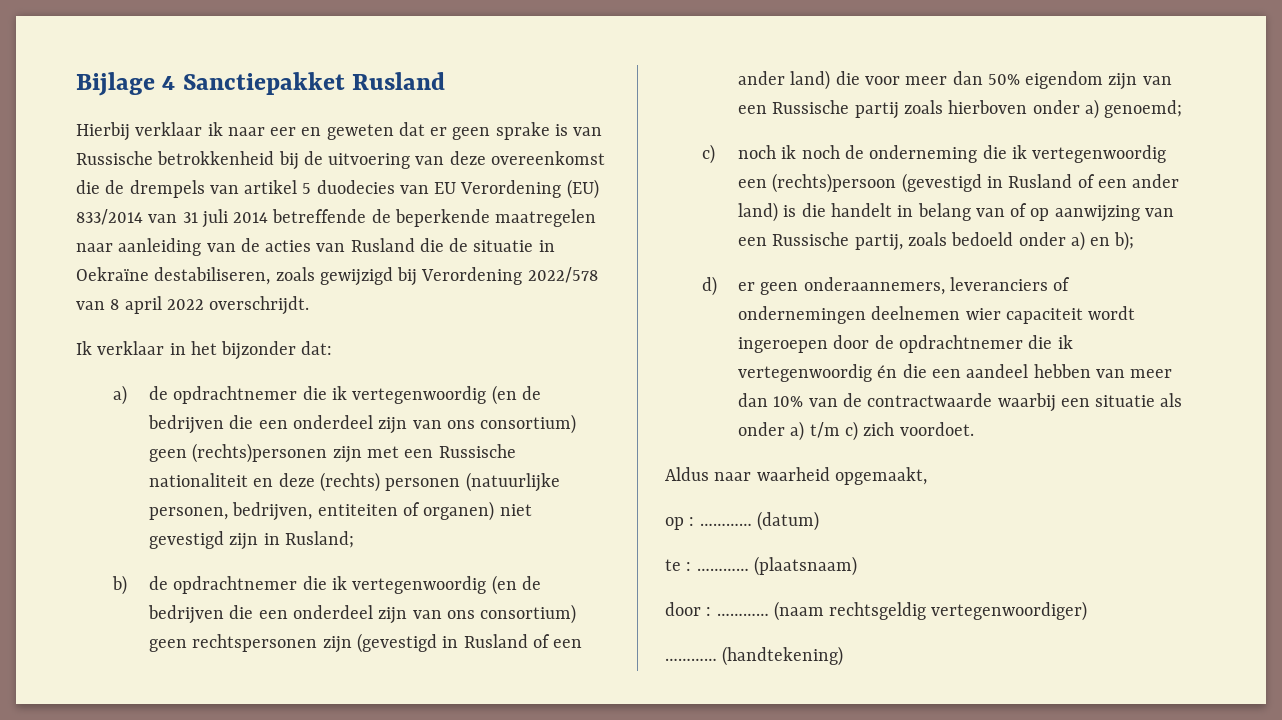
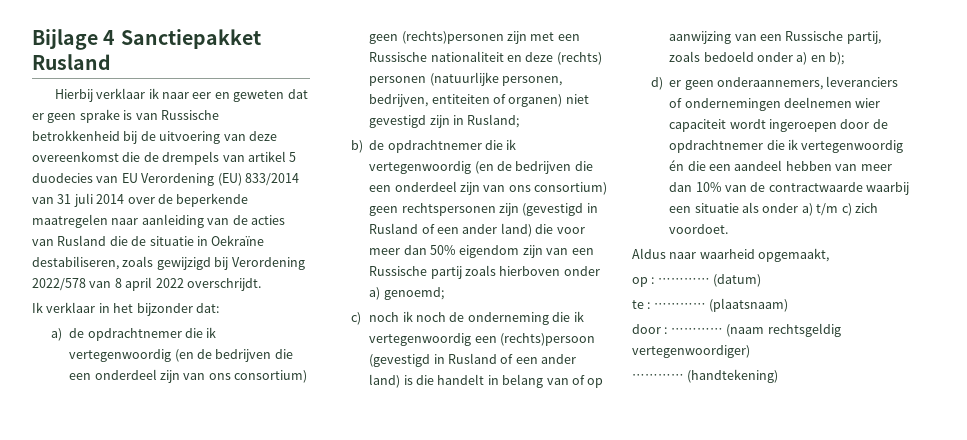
[272,209,367,223] betreffende -> [127,197,155,204] over

